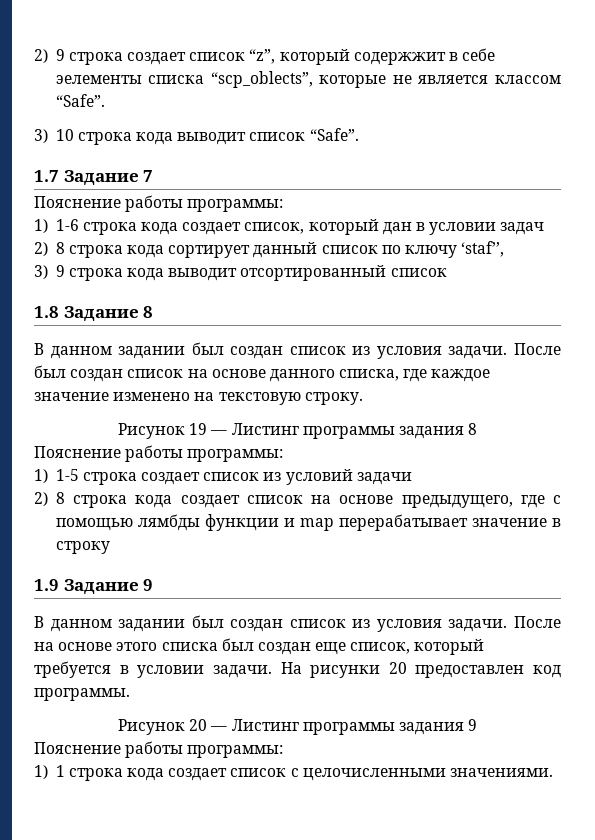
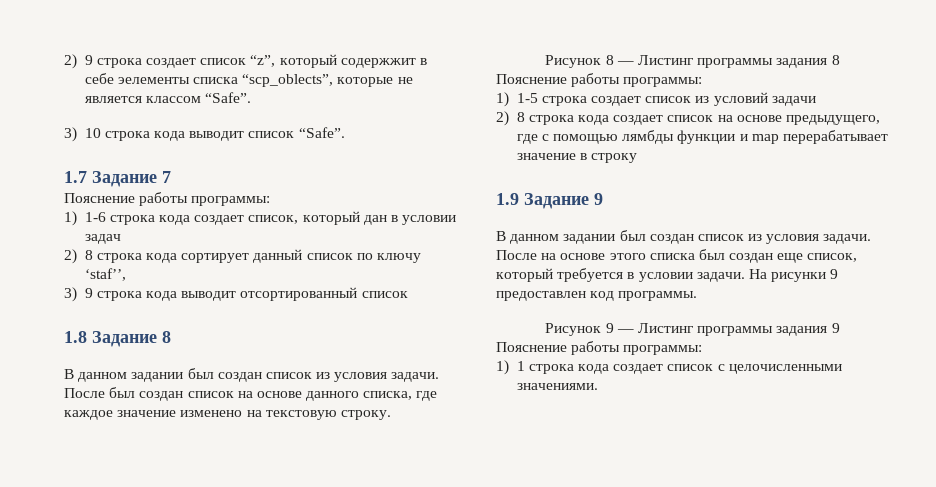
[189,423,208,435] 19 -> [605,55,614,65] 8
[388,662,407,674] 20 -> [830,269,839,279] 9
[189,719,208,731] 20 -> [605,323,614,333] 9

